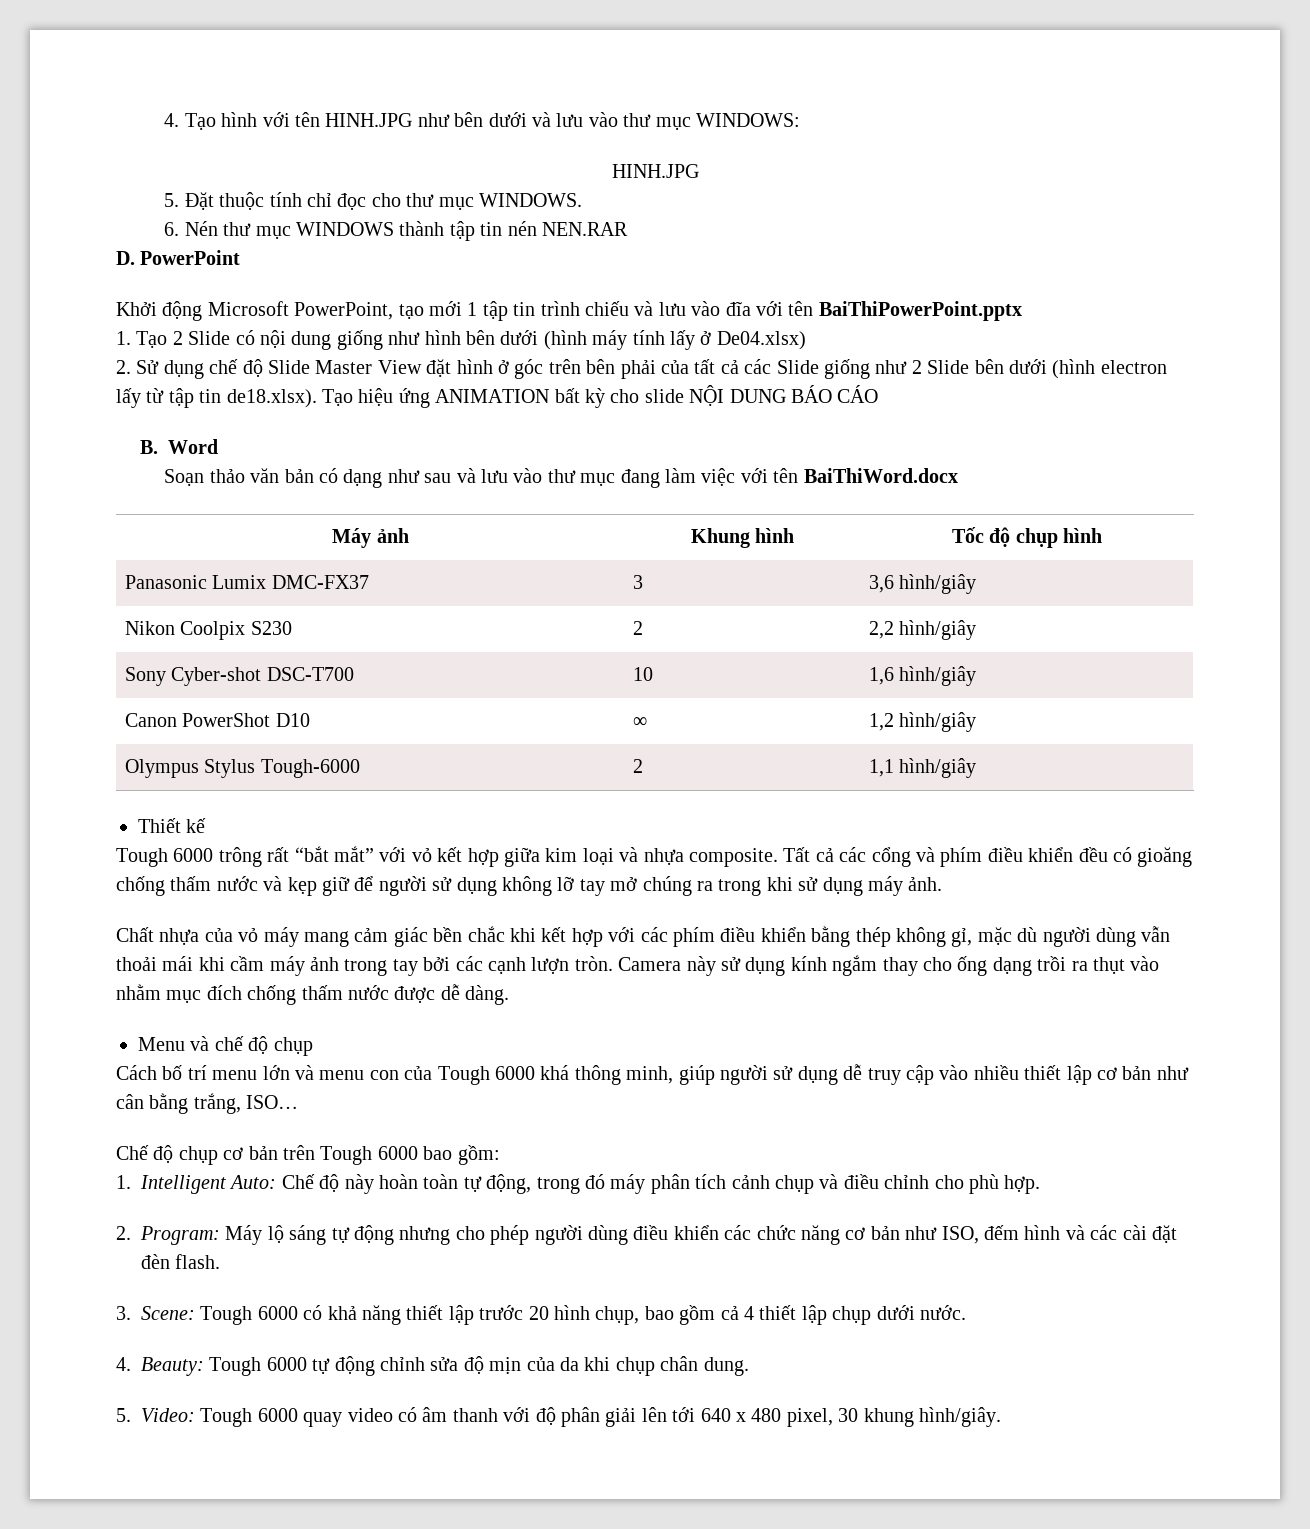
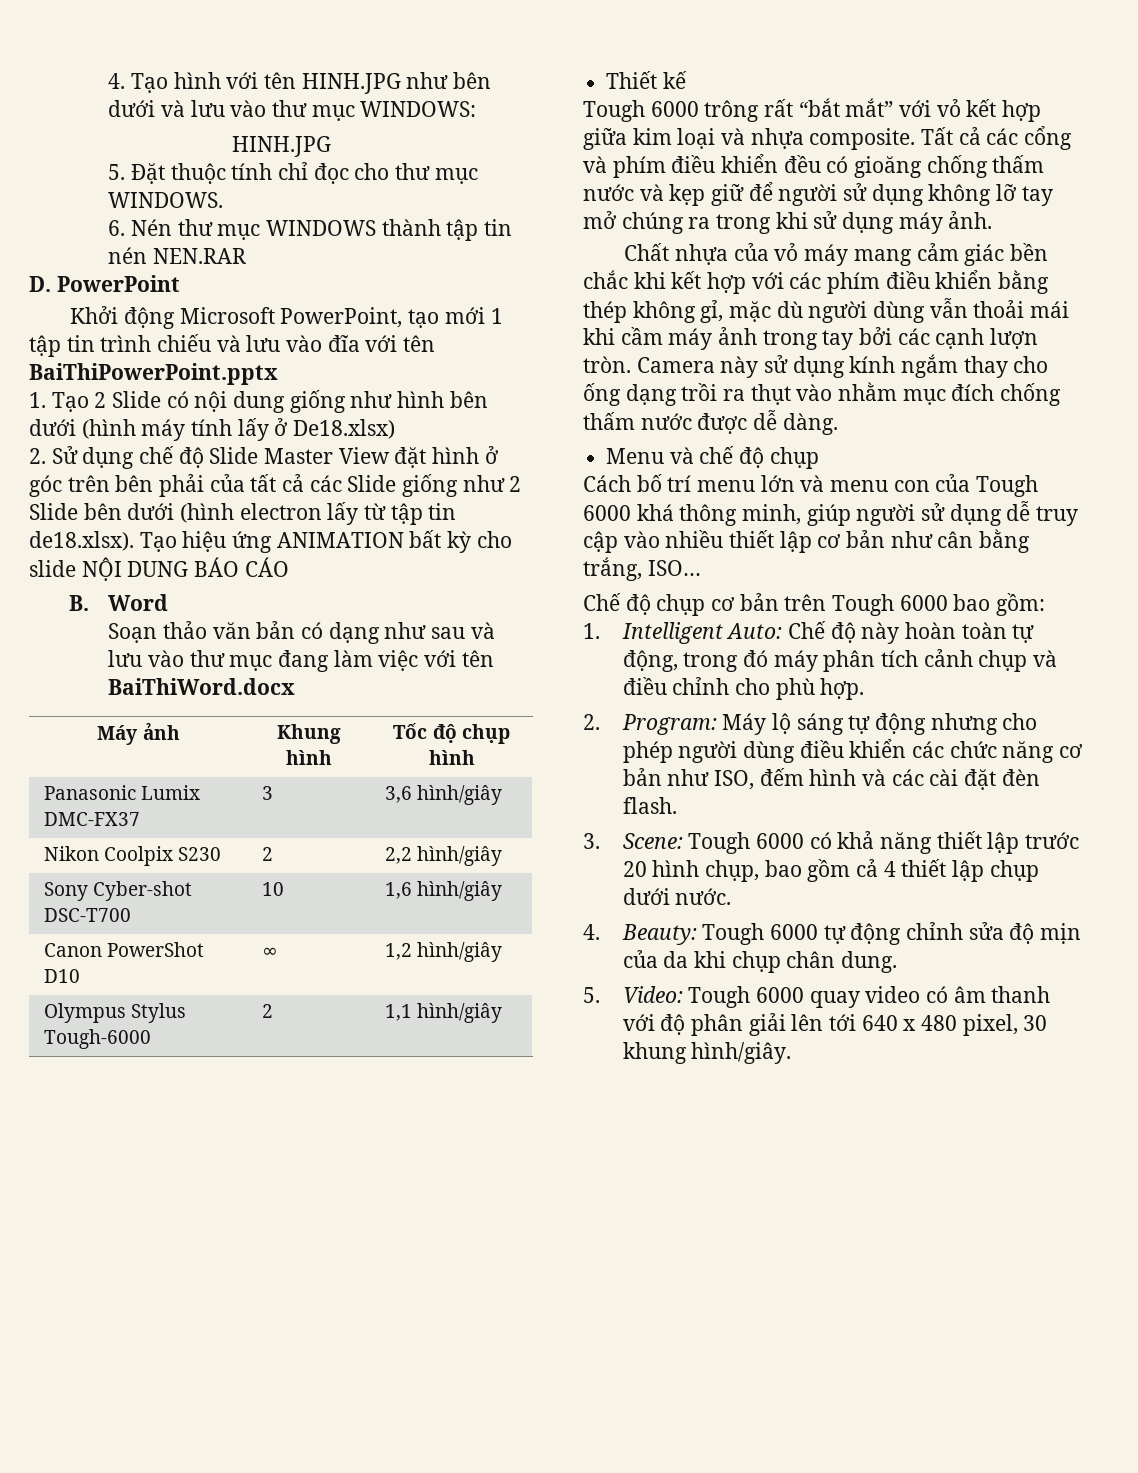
[716,331,806,350] De04.xlsx) -> [293,419,396,439] De18.xlsx)

